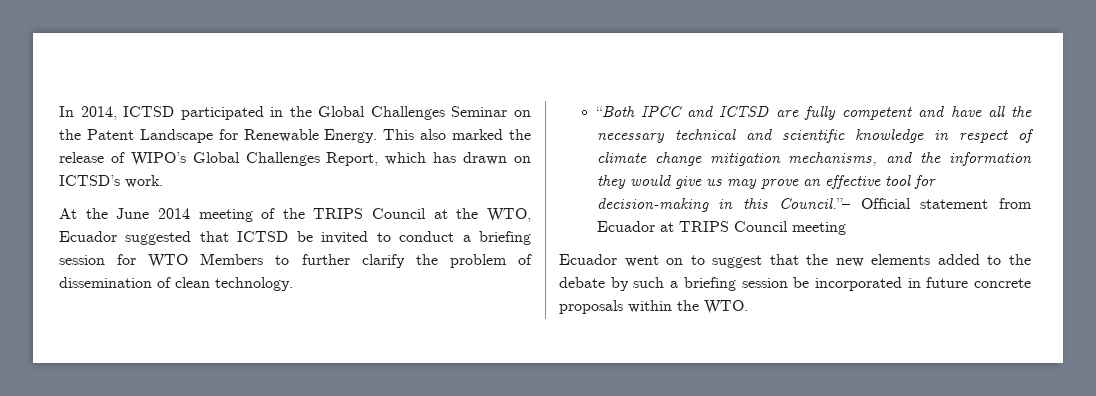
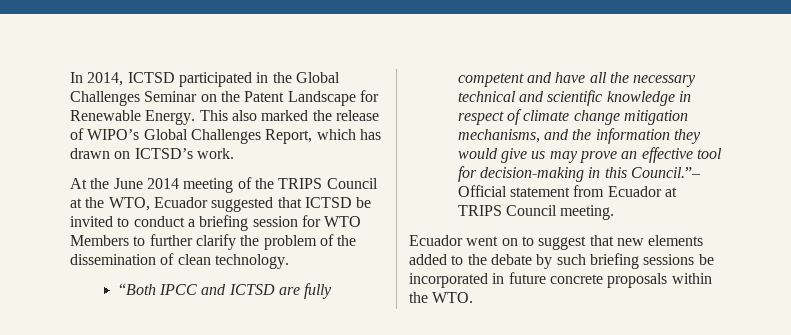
(532, 259) none -> [337,235,357,246] the
[791,222,846,235] meeting -> [560,205,615,220] meeting.
[806,254,829,265] the -> (614, 240) none
[670,277,788,291] a briefing session -> [589,253,695,269] briefing sessions

